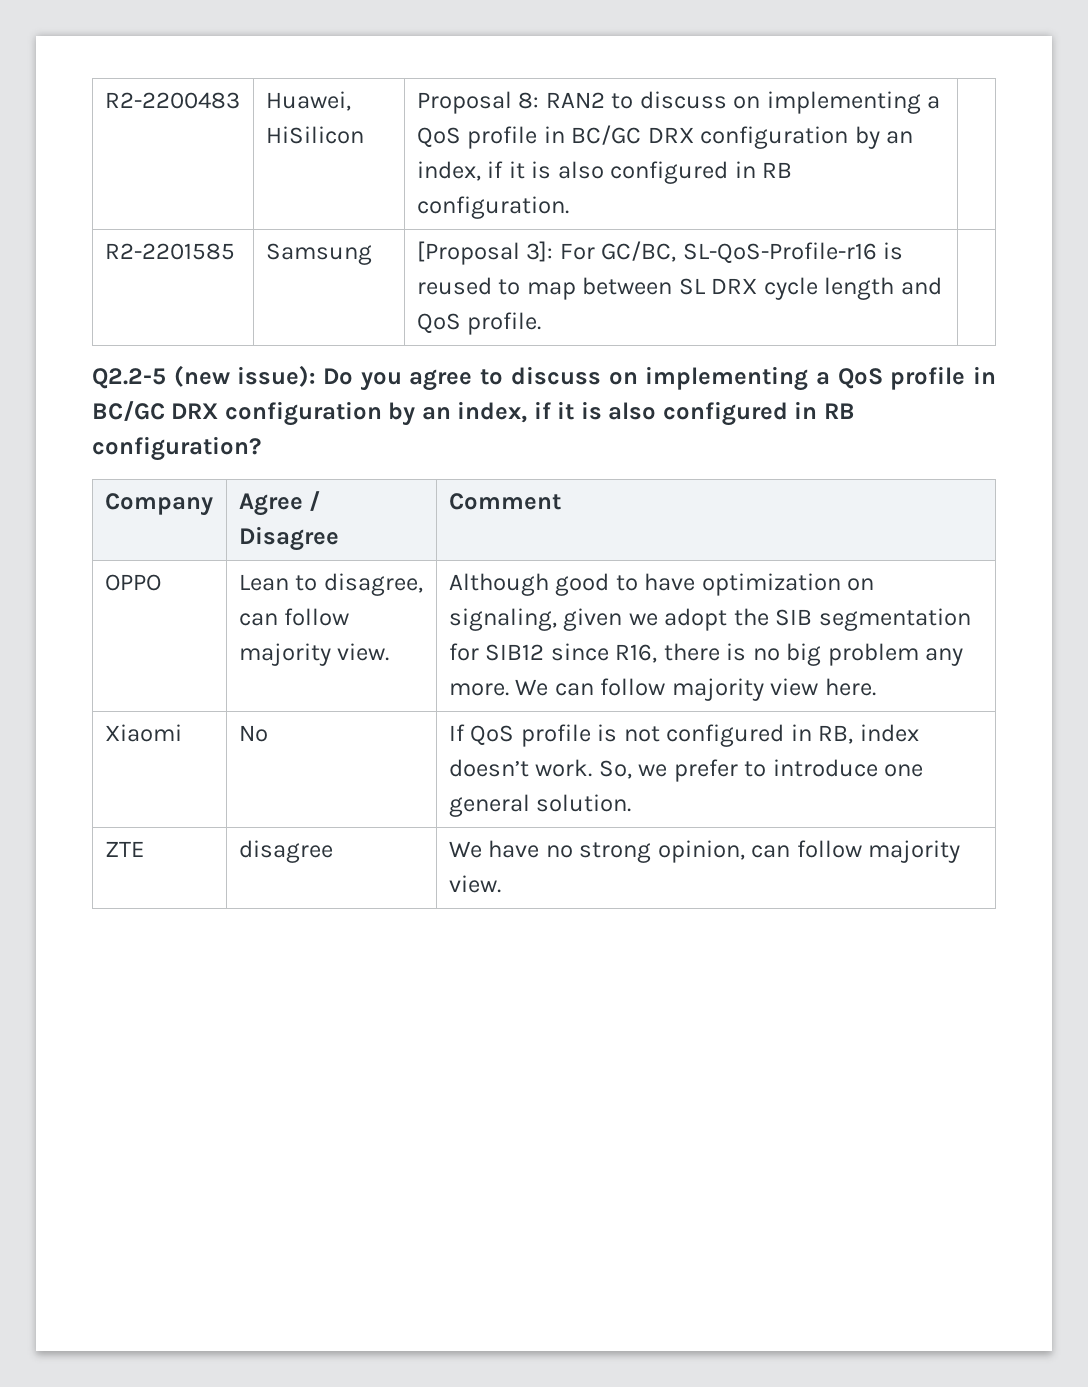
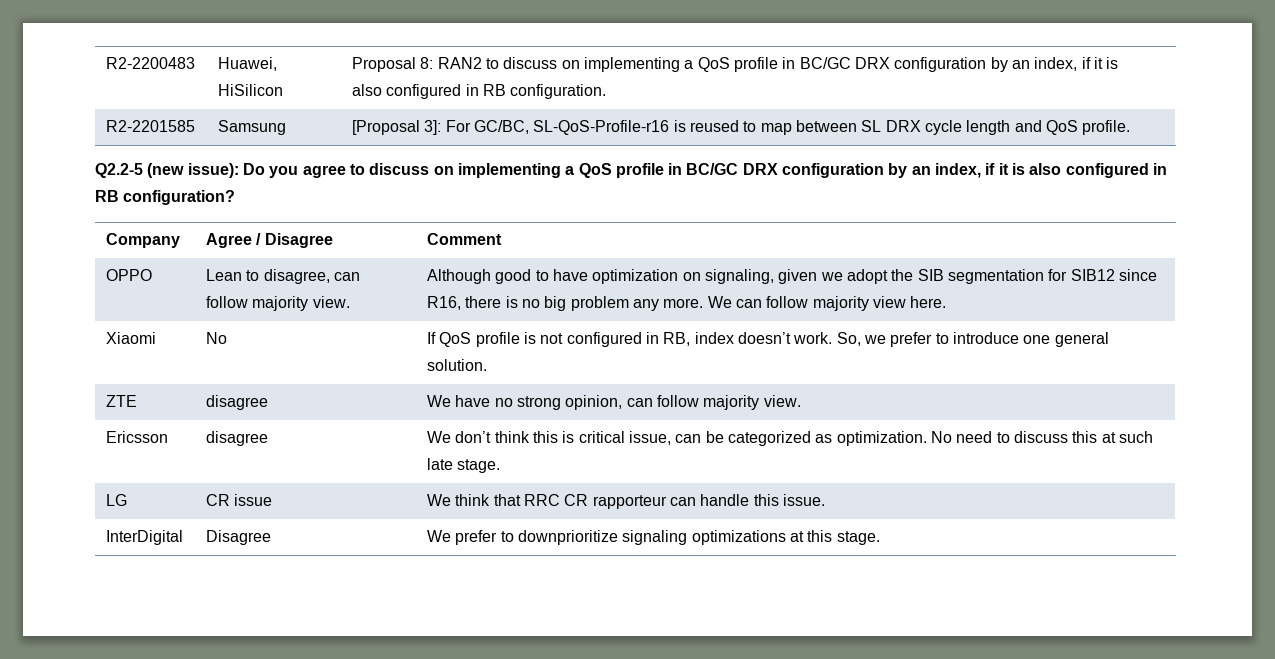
(501, 884) none -> [106,431,169,443] [206,431,269,446] [427,431,1153,446] [427,458,501,473] [106,494,128,506] [206,494,273,506] [427,494,825,509] [106,530,184,545] [206,530,272,545] [427,530,880,545] // Ericsson | disagree | We don’t think this is critical issue, can be categorized as optimization. No need to discuss this at such late stage. // LG | CR issue | We think that RRC CR rapporteur can handle this issue. // InterDigital | Disagree | We prefer to downprioritize signaling optimizations at this stage.

